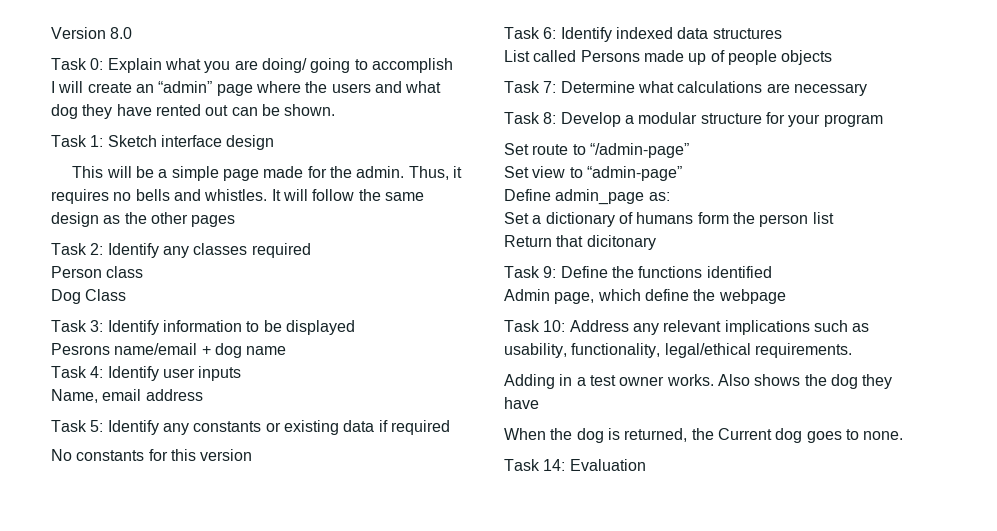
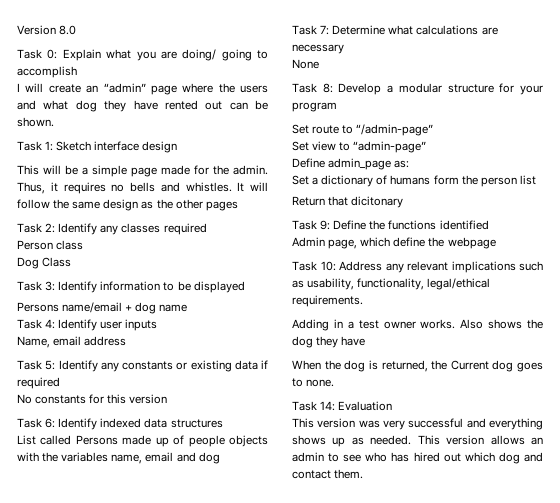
[51,343,110,355] Pesrons -> [17,302,59,312] Persons
(833, 57) none -> [17,452,220,464] with the variables name, email and dog
(867, 89) none -> [292,59,319,69] // None
(646, 465) none -> [292,418,543,430] [292,435,543,447] [292,452,543,464] [292,469,364,479] // This version was very successful and everything shows up as needed. This version allows an admin to see who has hired out which dog and contact them.

